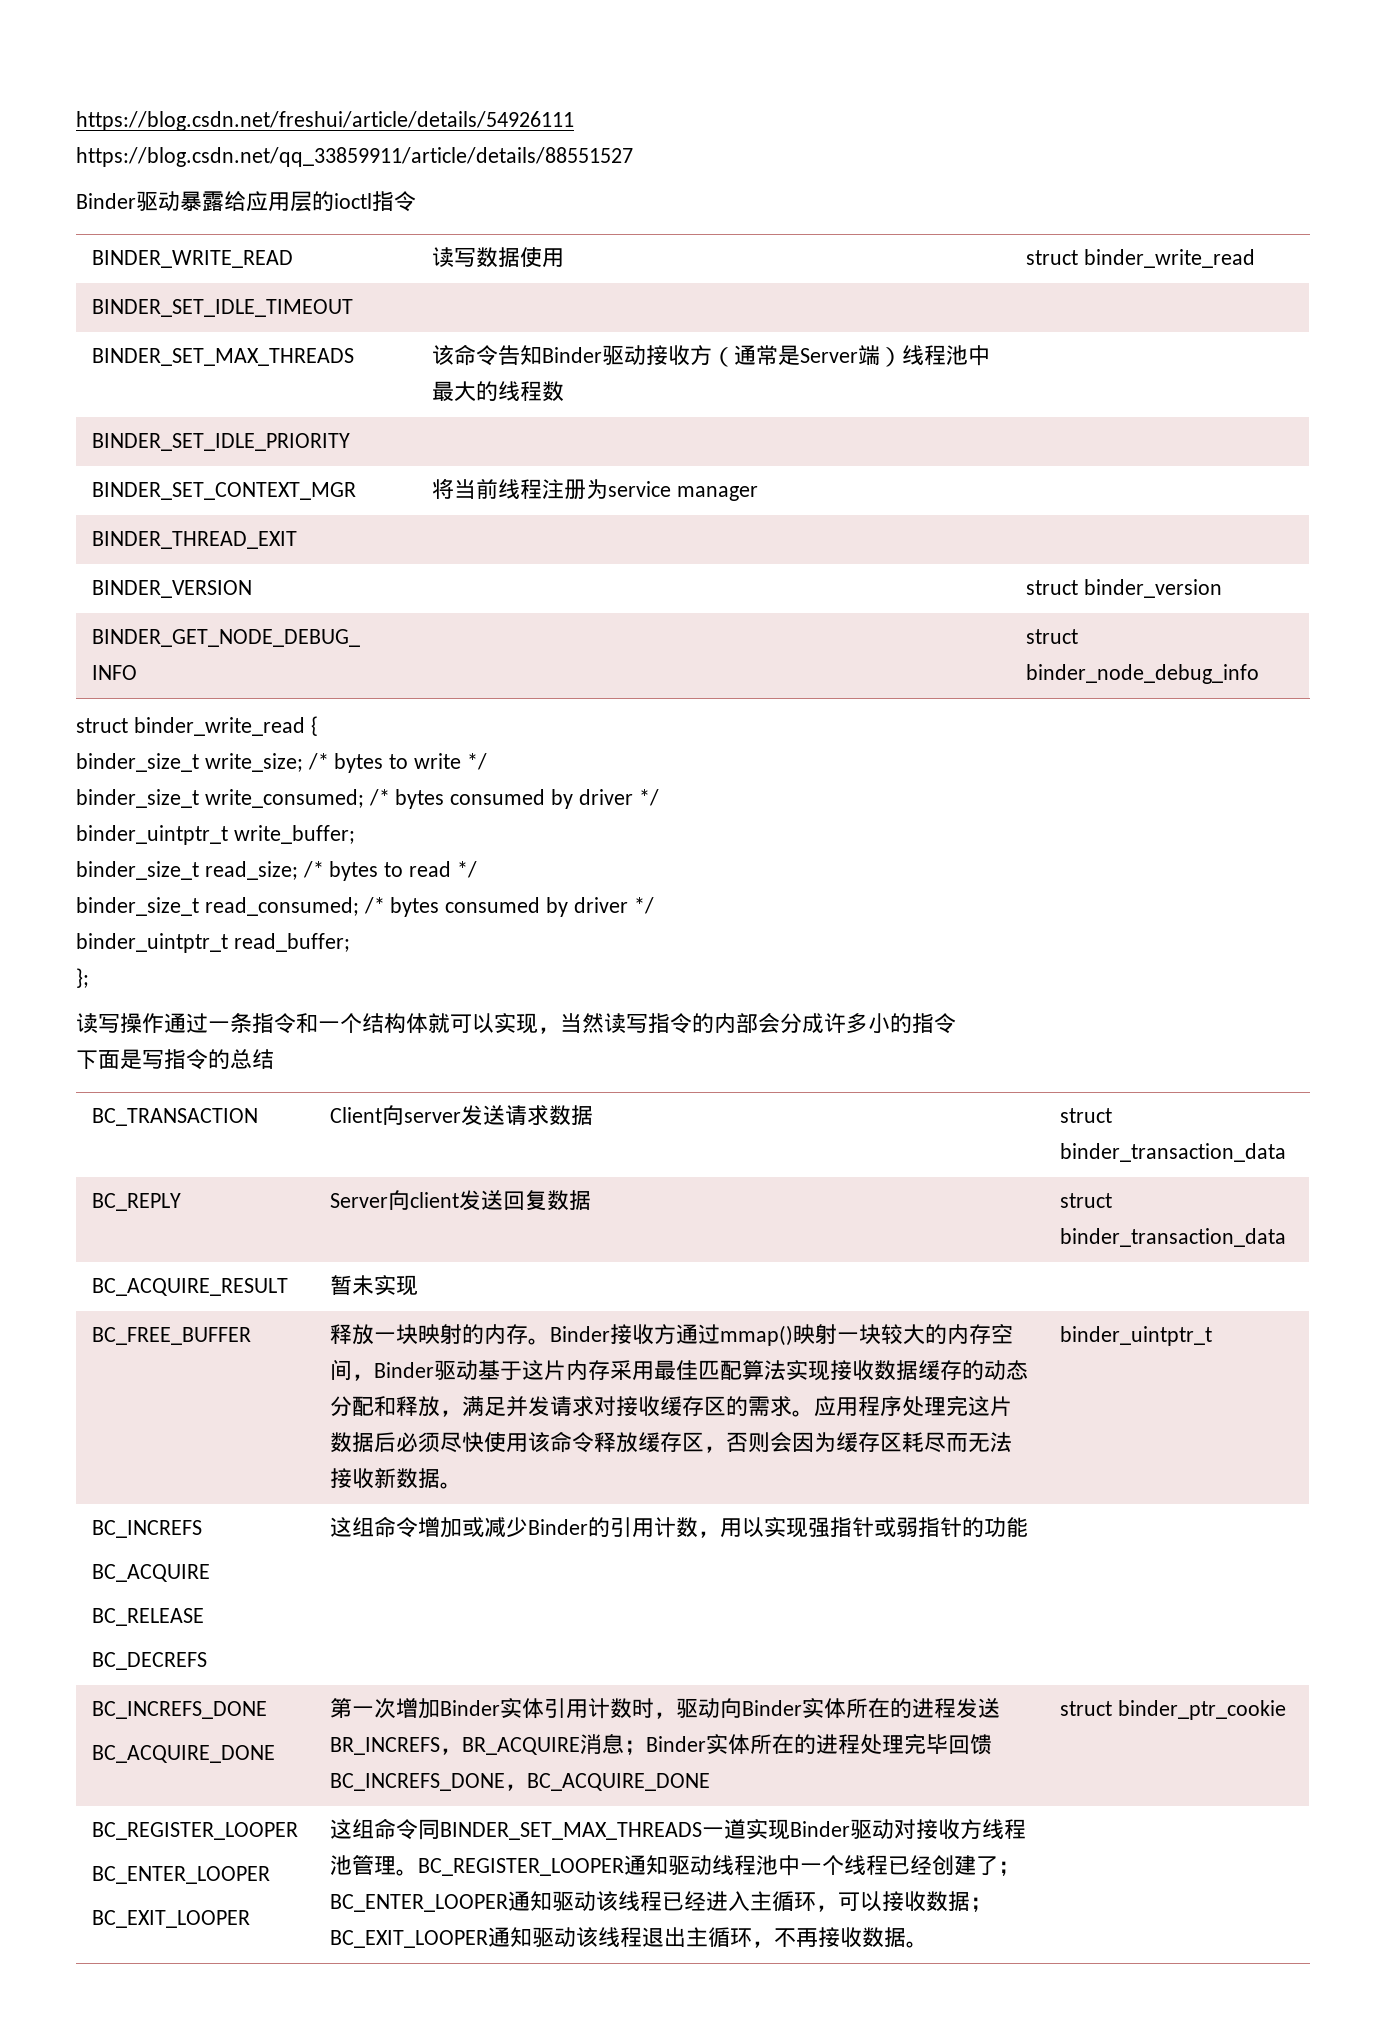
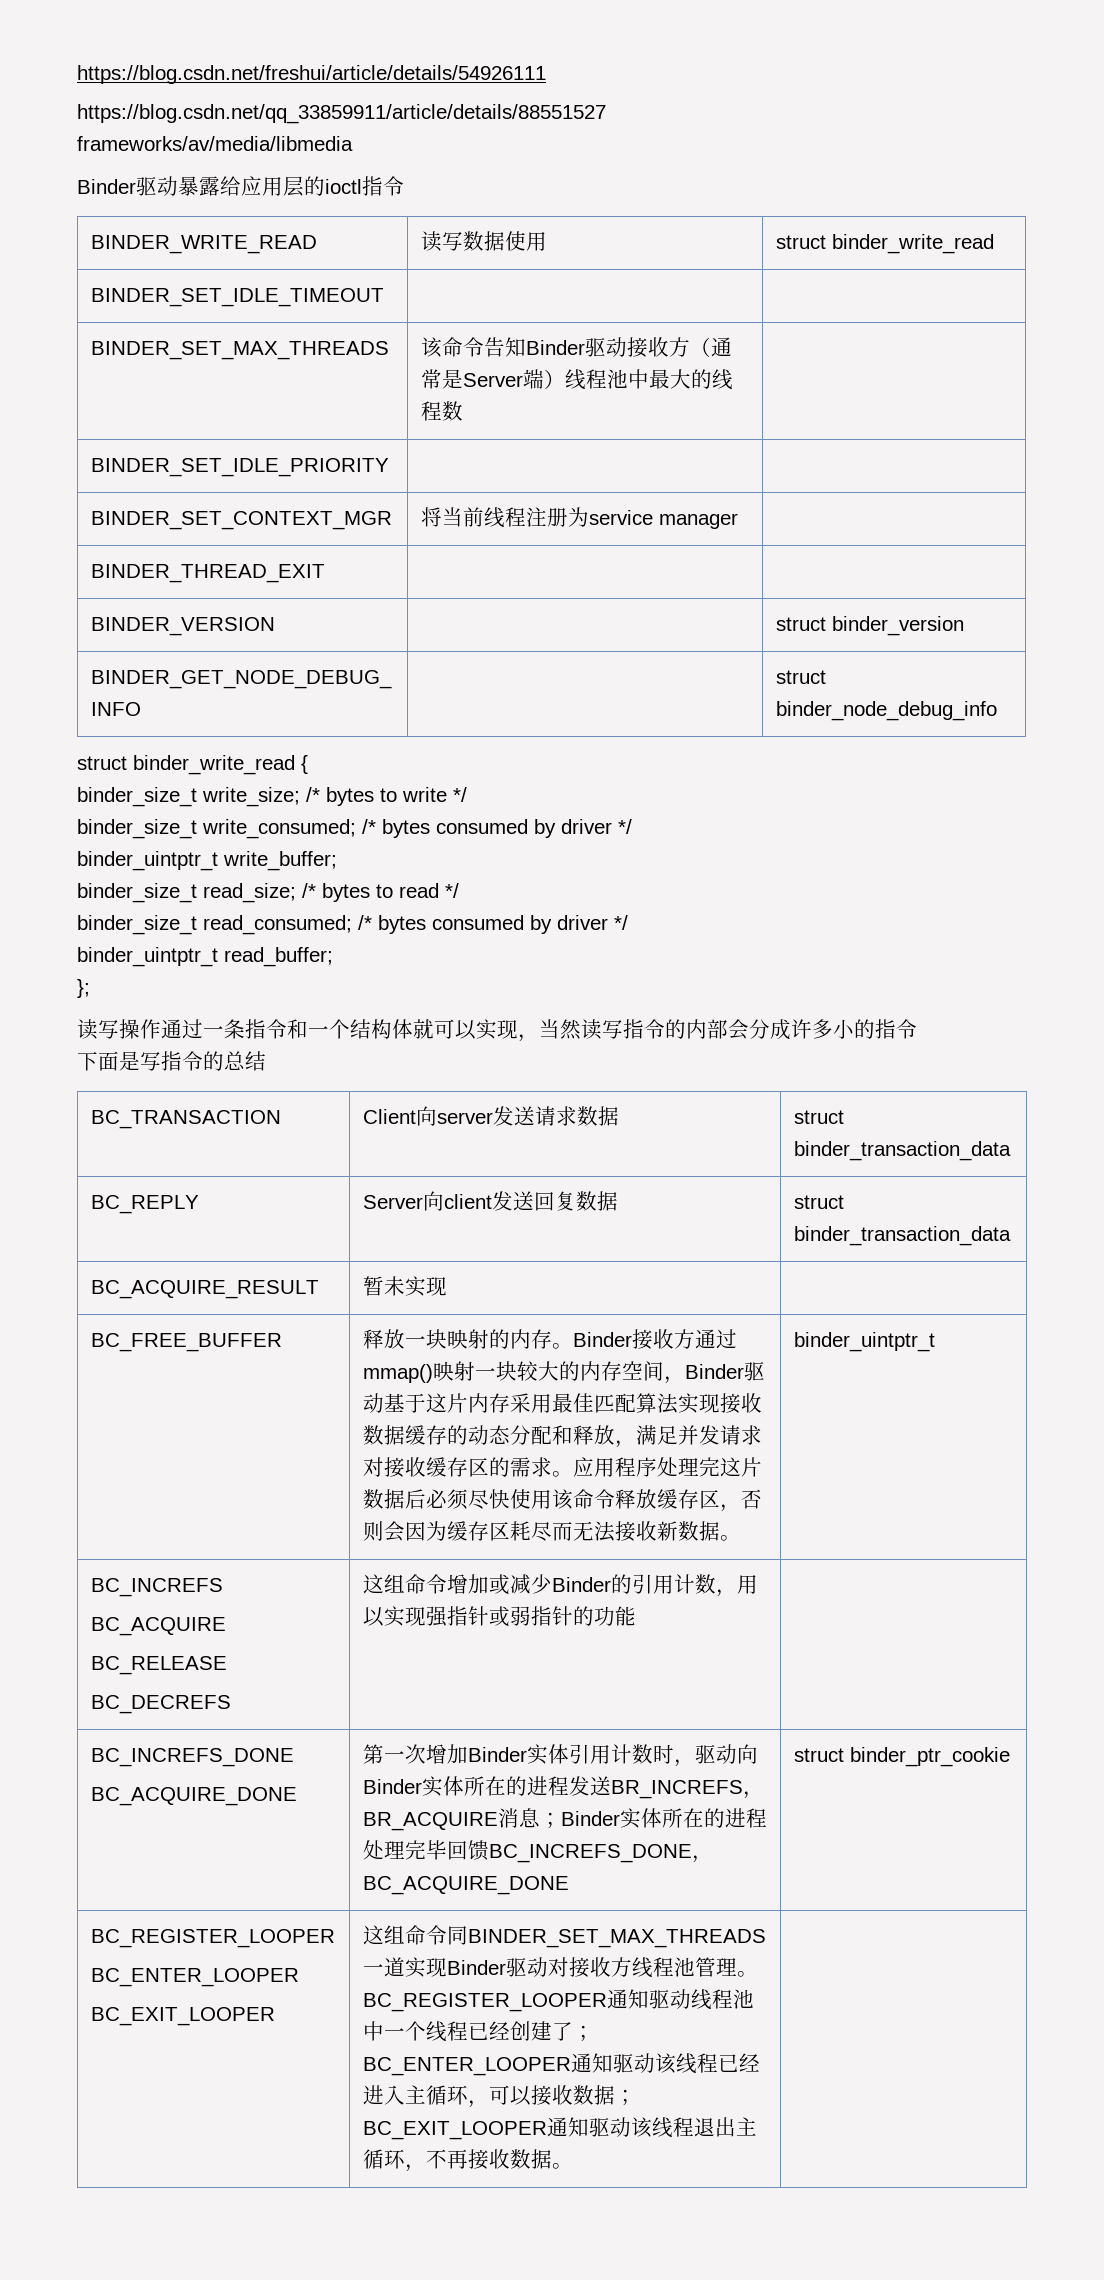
(633, 157) none -> [77,136,353,151] // frameworks/av/media/libmedia

